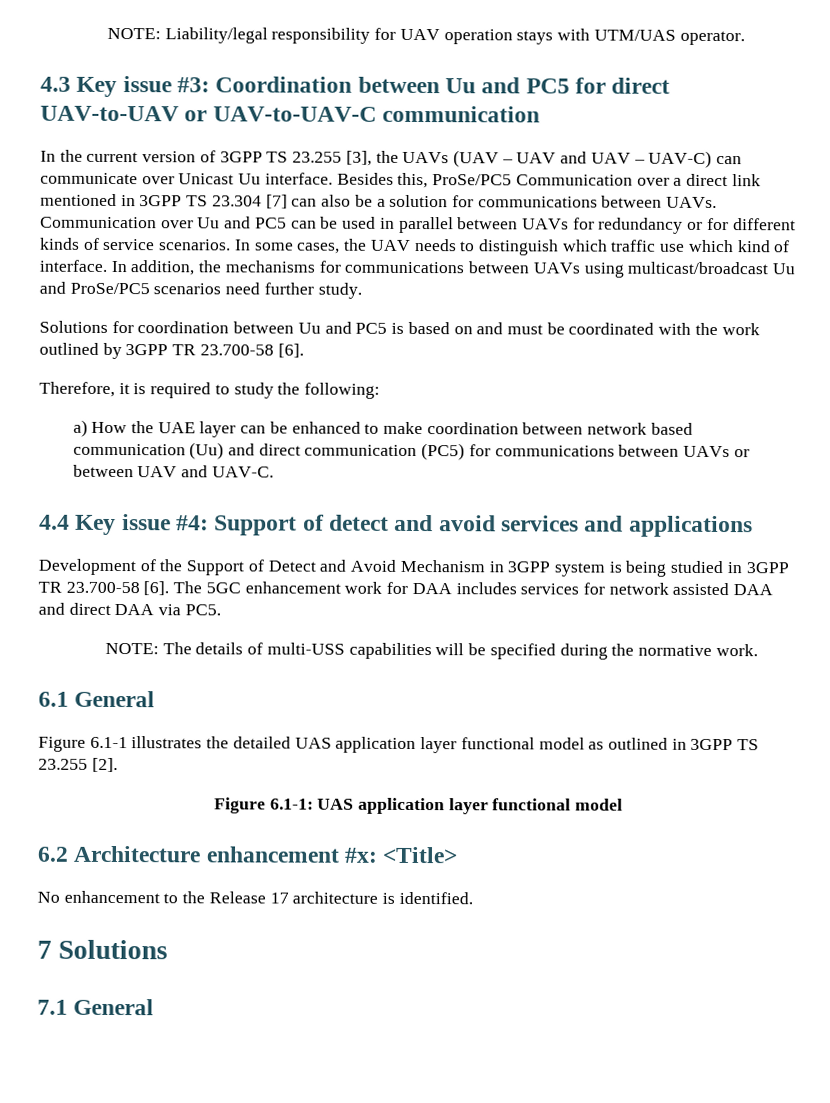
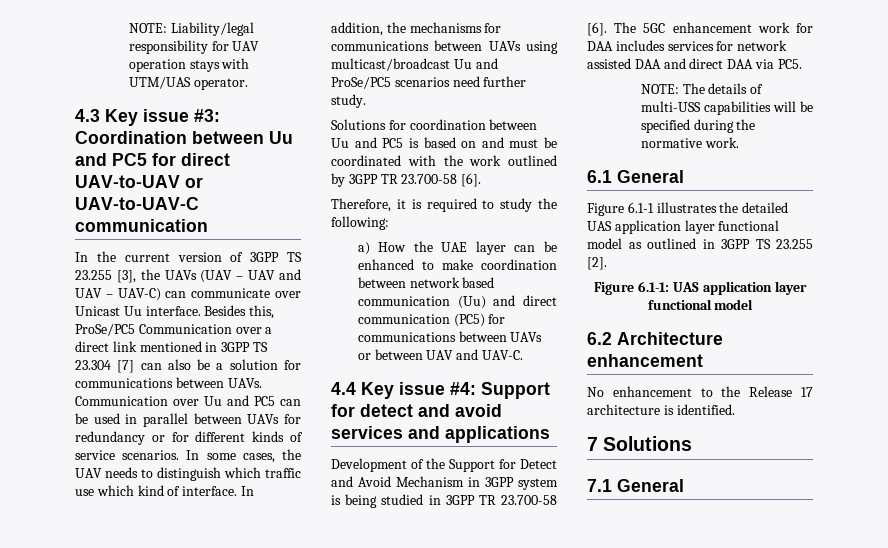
[302,514,325,531] of -> [331,404,355,417] for
[247,559,264,572] of -> [499,459,516,469] for
[344,846,459,864] #x: <Title> -> (703, 360) none

